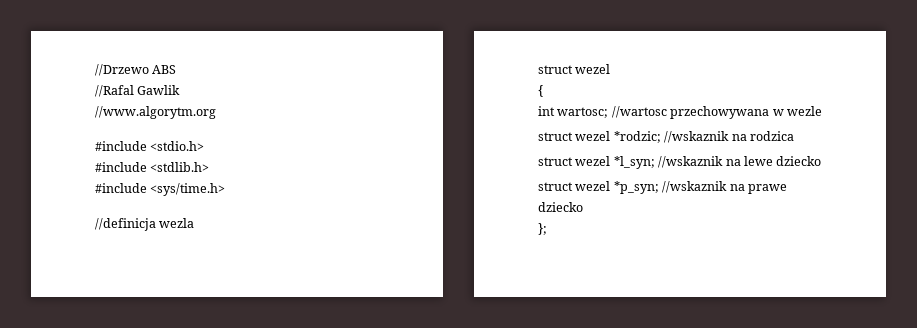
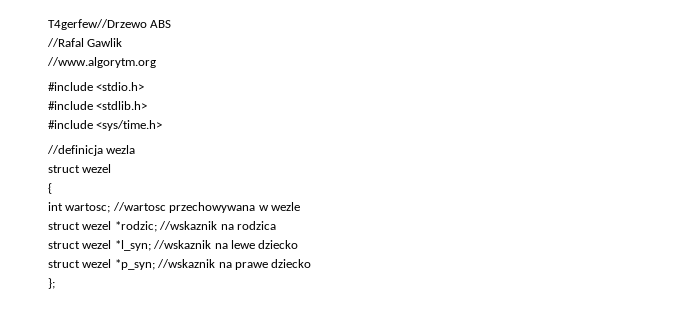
[95,64,149,76] //Drzewo -> [48,19,147,30] T4gerfew//Drzewo

